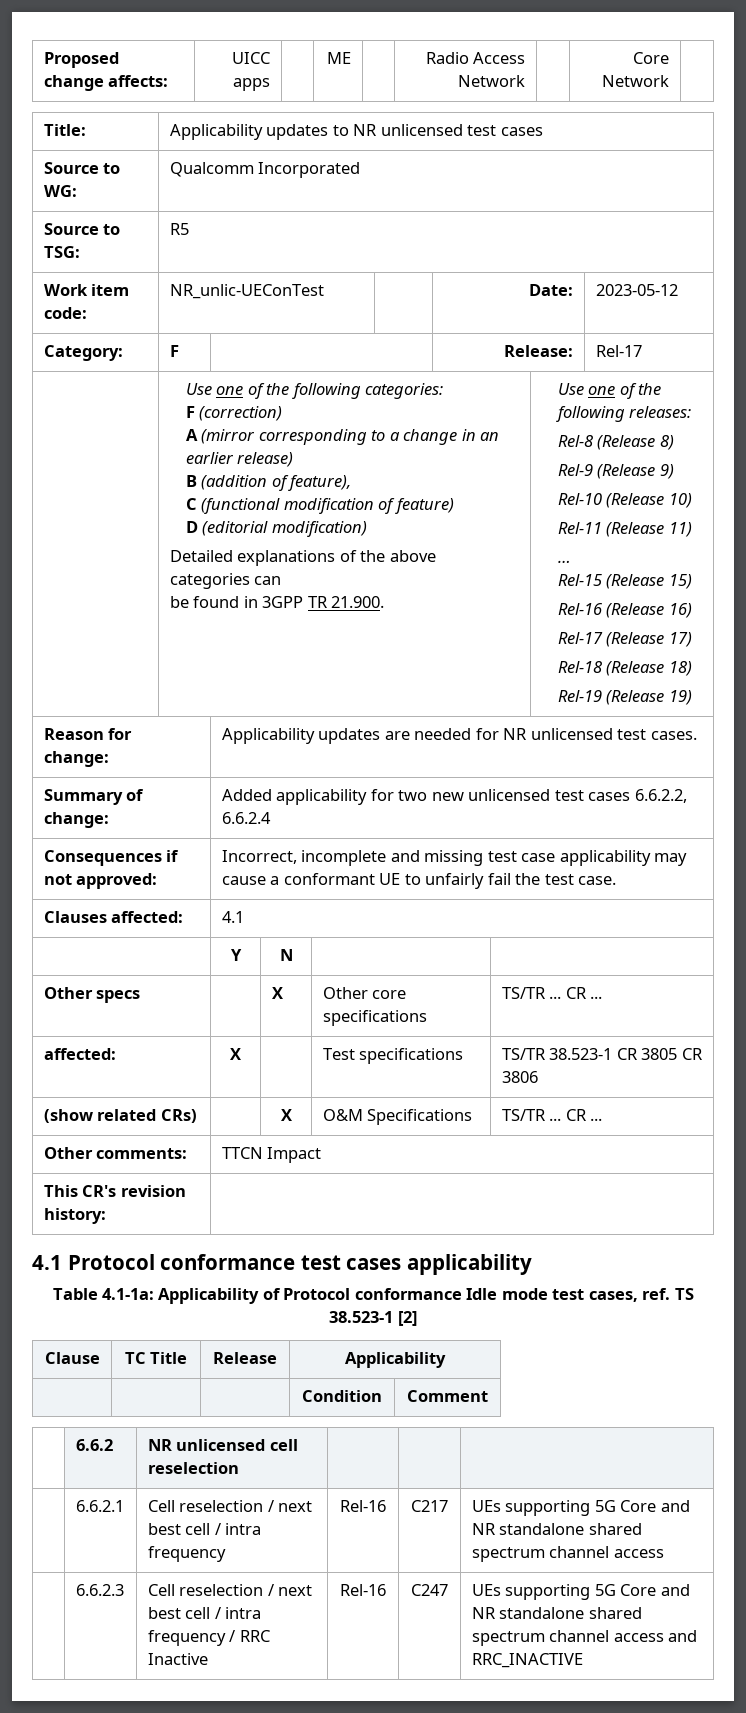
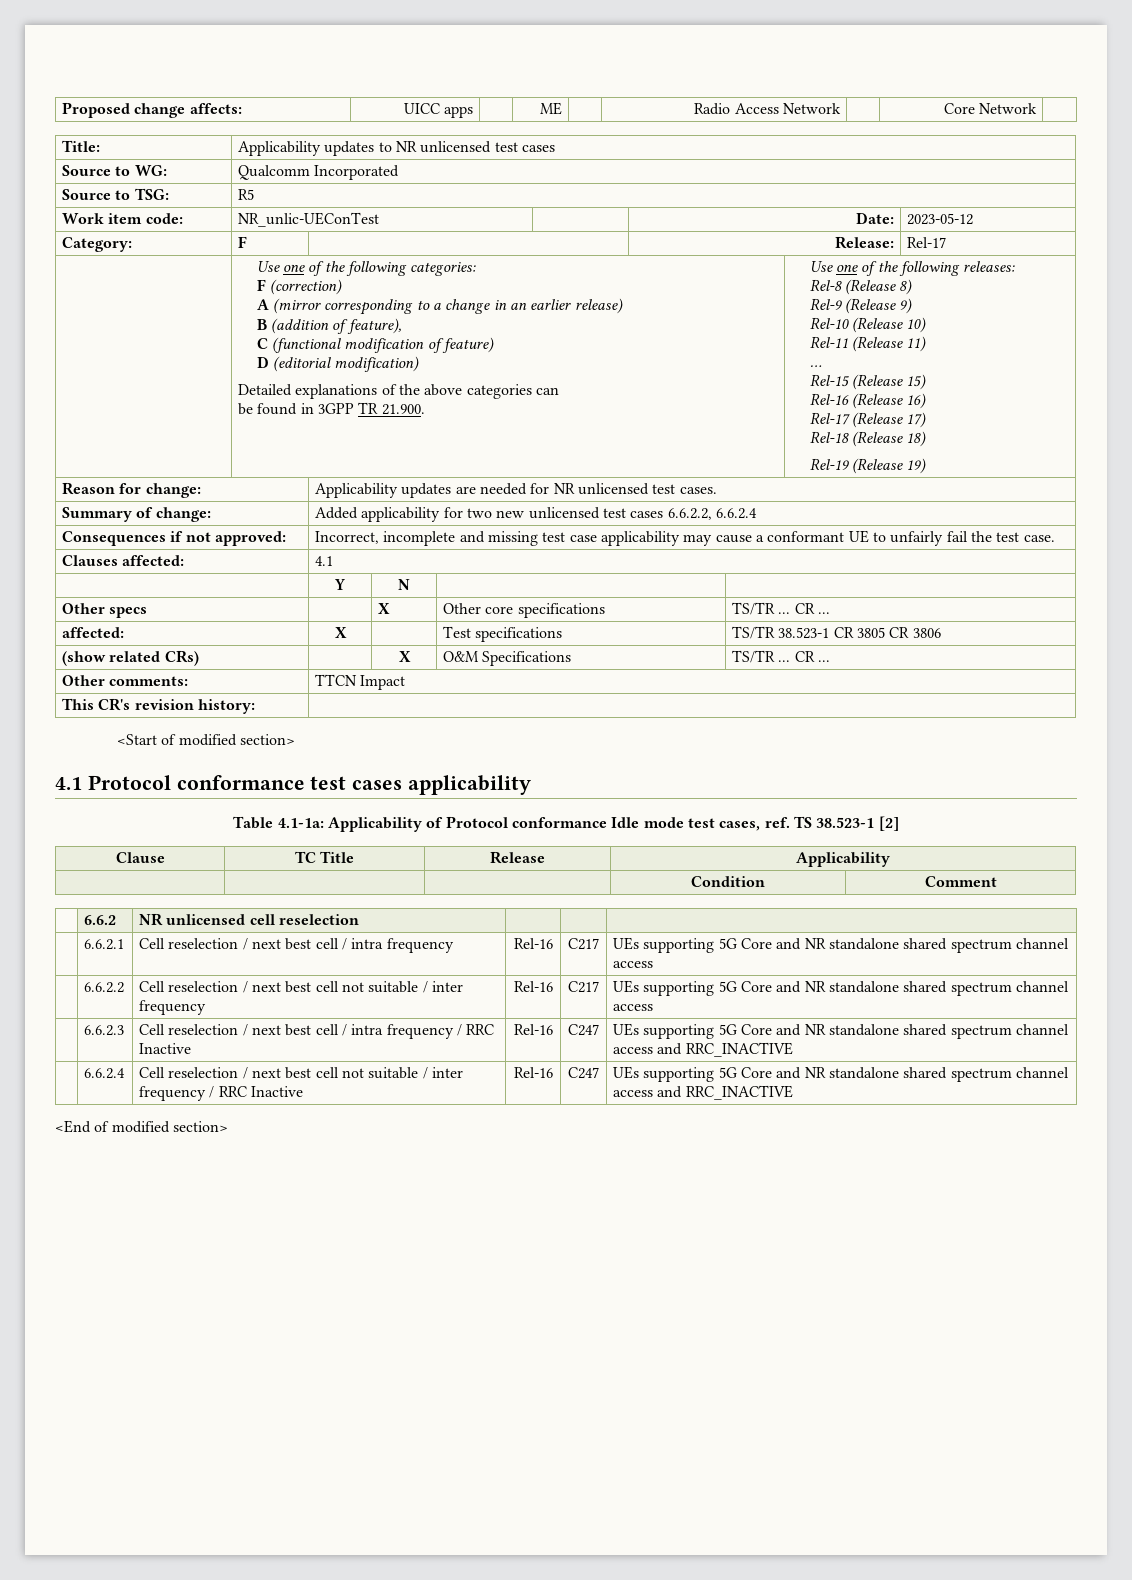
(106, 1216) none -> [117,734,296,746] // <Start of modified section>
(664, 1553) none -> [84,982,125,993] [139,981,463,993] [139,1000,207,1015] [513,981,553,992] [568,981,599,993] [613,980,1069,996] [613,1004,654,1011] // | 6.6.2.2 | Cell reselection / next best cell not suitable / inter frequency | Rel-16 | C217 | UEs supporting 5G Core and NR standalone shared spectrum channel access
(583, 1660) none -> [84,1068,126,1079] [139,1067,463,1079] [139,1086,304,1101] [513,1067,553,1078] [568,1067,599,1079] [613,1066,1069,1082] [613,1085,793,1100] [55,1120,228,1133] // | 6.6.2.4 | Cell reselection / next best cell not suitable / inter frequency / RRC Inactive | Rel-16 | C247 | UEs supporting 5G Core and NR standalone shared spectrum channel access and RRC_INACTIVE // <End of modified section>

